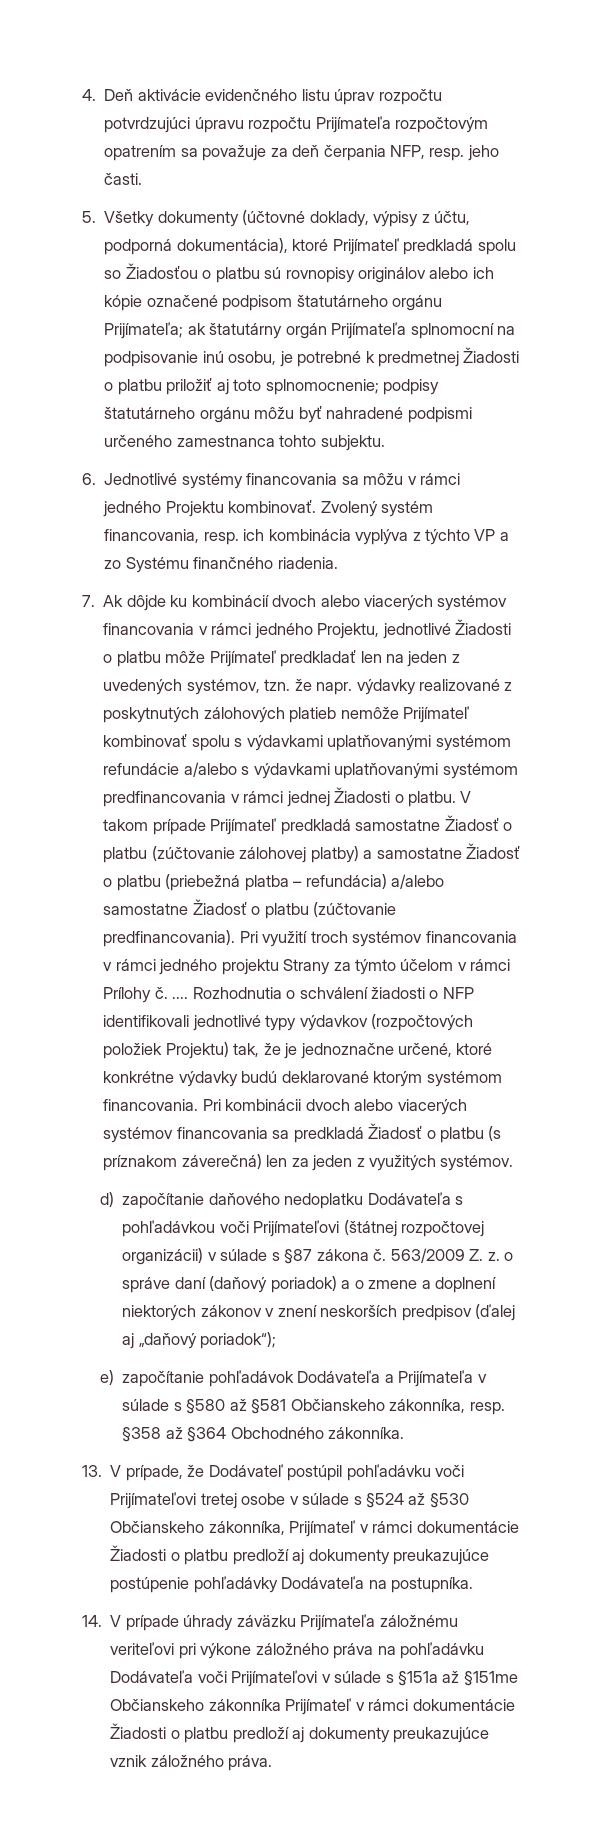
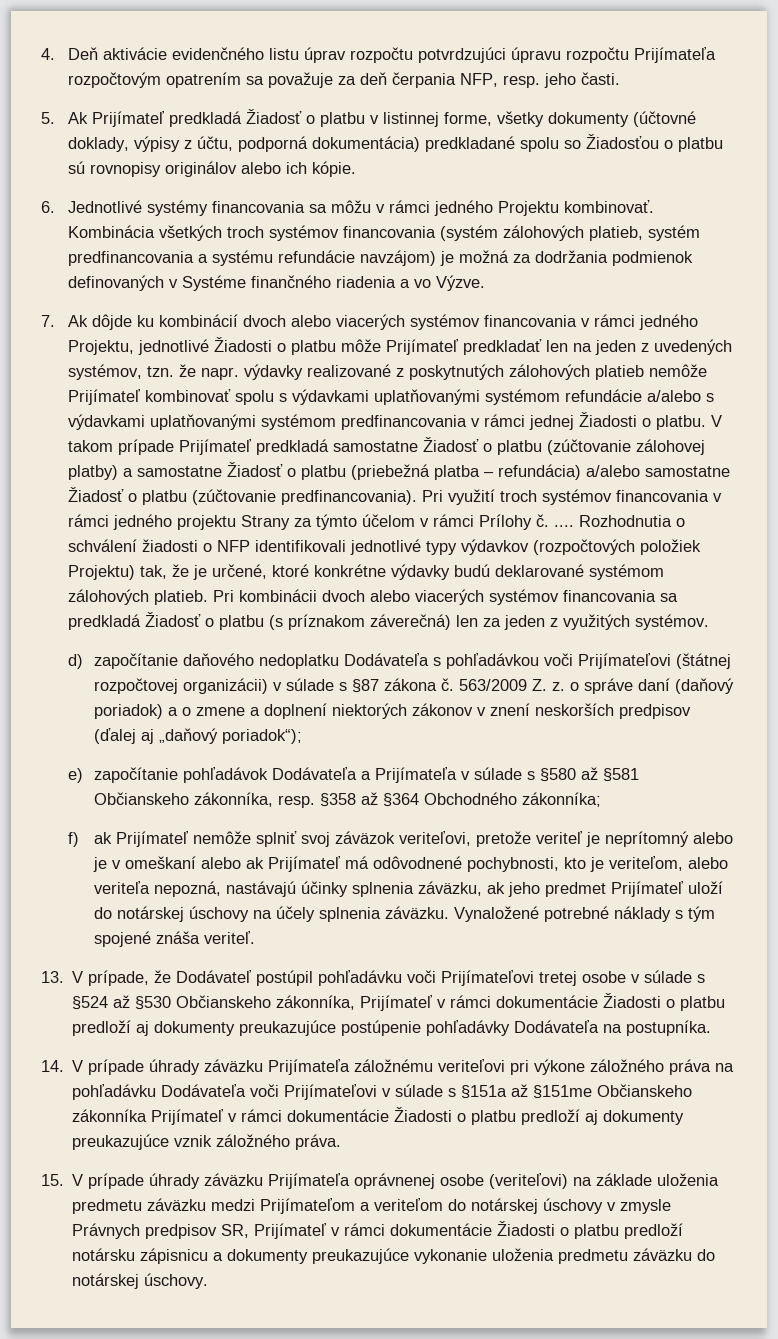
[104,211,155,227] Všetky -> [67,109,544,127] Ak Prijímateľ predkladá Žiadosť o platbu v listinnej forme, všetky
[176,238,474,255] dokumentácia), ktoré Prijímateľ predkladá -> [311,136,515,152] dokumentácia) predkladané
[104,295,443,311] [104,322,515,339] [104,347,520,367] [104,377,439,395] [104,405,472,423] [104,435,385,451] kópie označené podpisom štatutárneho orgánu Prijímateľa; ak štatutárny orgán Prijímateľa splnomocní na podpisovanie inú osobu, je potrebné k predmetnej Žiadosti o platbu priložiť aj toto splnomocnenie; podpisy štatutárneho orgánu môžu byť nahradené podpismi určeného zamestnanca tohto subjektu. -> [311,161,356,177] kópie.
[320,501,434,517] [104,529,509,545] [104,557,338,573] Zvolený systém financovania, resp. ich kombinácia vyplýva z týchto VP a zo Systému finančného riadenia. -> [67,225,700,241] [67,250,693,266] [67,275,485,291] Kombinácia všetkých troch systémov financovania (systém zálohových platieb, systém predfinancovania a systému refundácie navzájom) je možná za dodržania podmienok definovaných v Systéme finančného riadenia a vo Výzve.
[300,1043,394,1059] jednoznačne -> (207, 572) none
[373,1071,502,1087] [103,1099,199,1111] ktorým systémom financovania. -> [588,564,664,580] [67,589,208,605] systémom zálohových platieb.
[328,1427,405,1439] zákonníka. -> [522,792,602,807] [67,831,734,847] [93,856,729,872] [94,881,724,897] [94,906,716,922] [94,931,256,947] zákonníka; // f) ak Prijímateľ nemôže splniť svoj záväzok veriteľovi, pretože veriteľ je neprítomný alebo je v omeškaní alebo ak Prijímateľ má odôvodnené pochybnosti, kto je veriteľom, alebo veriteľa nepozná, nastávajú účinky splnenia záväzku, ak jeho predmet Prijímateľ uloží do notárskej úschovy na účely splnenia záväzku. Vynaložené potrebné náklady s tým spojené znáša veriteľ.
(273, 1763) none -> [41,1173,720,1189] [72,1198,672,1214] [72,1221,684,1239] [72,1248,716,1264] [72,1273,209,1289] // 15. V prípade úhrady záväzku Prijímateľa oprávnenej osobe (veriteľovi) na základe uloženia predmetu záväzku medzi Prijímateľom a veriteľom do notárskej úschovy v zmysle Právnych predpisov SR, Prijímateľ v rámci dokumentácie Žiadosti o platbu predloží notársku zápisnicu a dokumenty preukazujúce vykonanie uloženia predmetu záväzku do notárskej úschovy.

